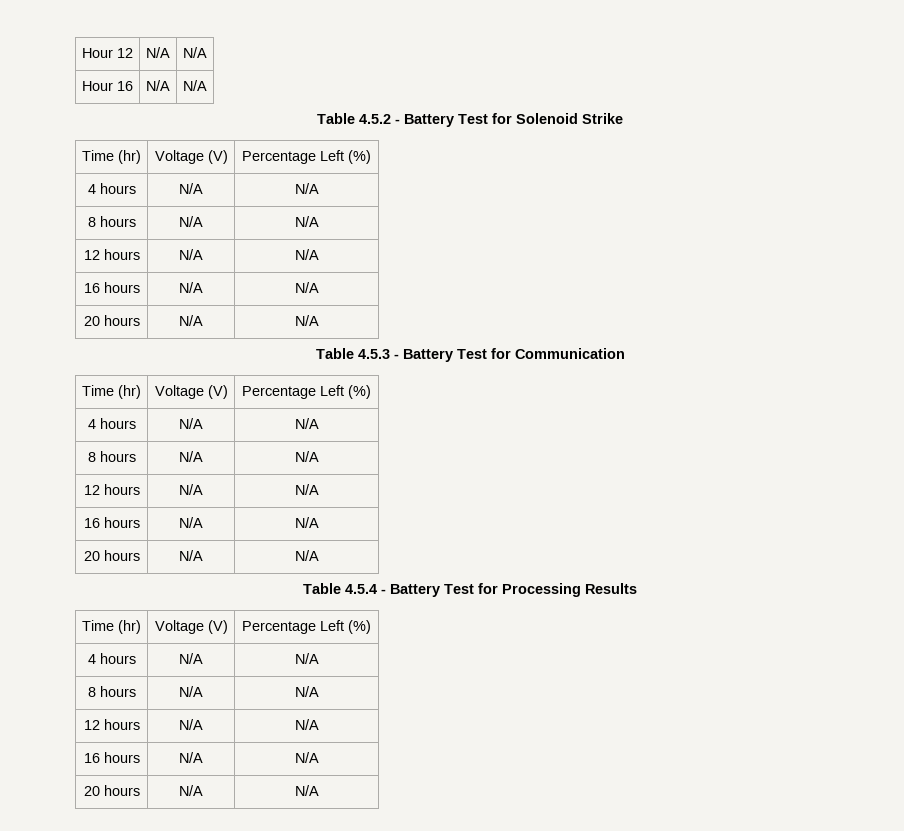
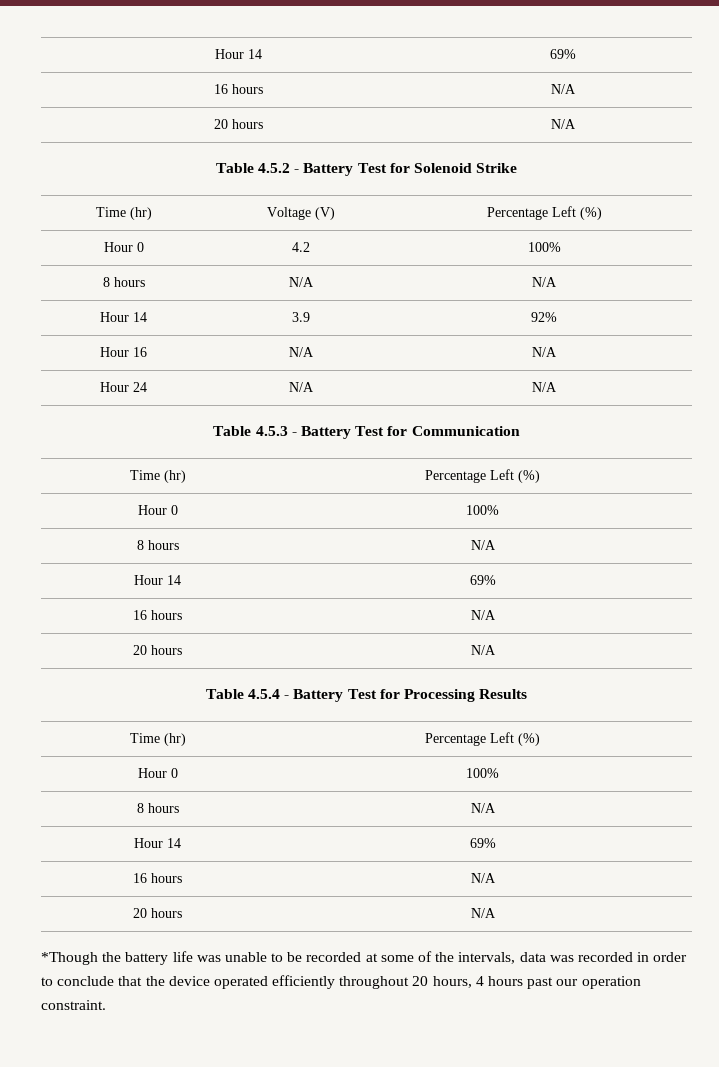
[82,48,133,58] [146,47,170,58] [183,47,207,58] [82,81,133,91] [146,80,170,91] Hour 12 | N/A | N/A // Hour 16 | N/A -> [214,49,262,59] [550,49,576,59] [213,84,263,94] [551,84,576,94] [213,119,263,129] Hour 14 | 69% // 16 hours | N/A // 20 hours
[87,183,136,194] [179,183,203,194] [294,183,319,194] [87,216,136,227] [179,216,203,227] [294,216,319,227] [83,249,140,260] [179,249,203,260] [294,249,319,260] [83,282,140,293] [179,282,203,293] [294,282,319,293] [83,315,140,326] 4 hours | N/A | N/A // 8 hours | N/A | N/A // 12 hours | N/A | N/A // 16 hours | N/A | N/A // 20 hours -> [103,242,144,252] [292,242,310,252] [527,242,561,252] [102,277,145,287] [289,277,314,287] [532,277,557,287] [100,312,147,322] [292,312,310,322] [531,312,557,322] [100,347,147,357] [289,347,314,357] [532,347,557,357] [100,382,147,392] Hour 0 | 4.2 | 100% // 8 hours | N/A | N/A // Hour 14 | 3.9 | 92% // Hour 16 | N/A | N/A // Hour 24
[154,385,228,399] [242,385,371,399] [87,418,136,429] [179,418,203,429] [294,418,319,429] [87,451,136,462] [179,451,203,462] [294,451,319,462] [83,484,140,495] [179,484,203,495] [294,484,319,495] [83,517,140,528] [179,517,203,528] [294,517,319,528] [83,550,140,561] [179,550,203,561] [294,550,319,561] | Voltage (V) | Percentage Left (%) // 4 hours | N/A | N/A // 8 hours | N/A | N/A // 12 hours | N/A | N/A // 16 hours | N/A | N/A // 20 hours | N/A | N/A -> [425,469,540,483] [137,505,178,515] [466,505,499,515] [136,540,179,550] [470,540,496,550] [134,575,181,585] [469,575,496,585] [133,610,182,620] [470,610,496,620] [133,645,182,655] [470,645,496,655] | Percentage Left (%) // Hour 0 | 100% // 8 hours | N/A // Hour 14 | 69% // 16 hours | N/A // 20 hours | N/A
[154,620,228,634] [242,620,371,634] [87,653,136,664] [179,653,203,664] [294,653,319,664] [87,686,136,697] [179,686,203,697] [294,686,319,697] [83,719,140,730] [179,719,203,730] [294,719,319,730] [83,752,140,763] [179,752,203,763] [294,752,319,763] [83,785,140,796] [179,785,203,796] [294,785,319,796] | Voltage (V) | Percentage Left (%) // 4 hours | N/A | N/A // 8 hours | N/A | N/A // 12 hours | N/A | N/A // 16 hours | N/A | N/A // 20 hours | N/A | N/A -> [425,732,540,746] [137,768,178,778] [466,768,499,778] [136,803,179,813] [470,803,496,813] [134,838,181,848] [469,838,496,848] [133,873,182,883] [470,873,496,883] [133,908,182,918] [470,908,496,918] [41,951,688,965] [41,975,641,989] [41,1000,106,1010] | Percentage Left (%) // Hour 0 | 100% // 8 hours | N/A // Hour 14 | 69% // 16 hours | N/A // 20 hours | N/A // *Though the battery life was unable to be recorded at some of the intervals, data was recorded in order to conclude that the device operated efficiently throughout 20 hours, 4 hours past our operation constraint.

